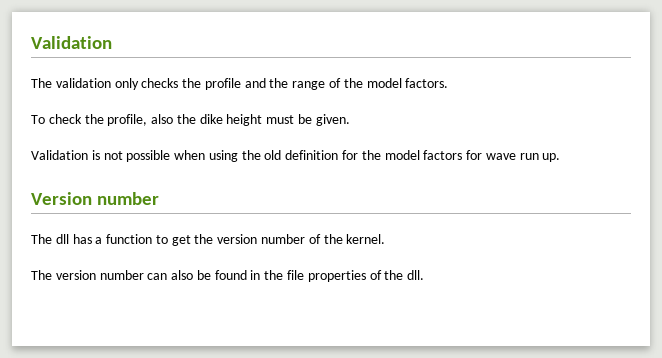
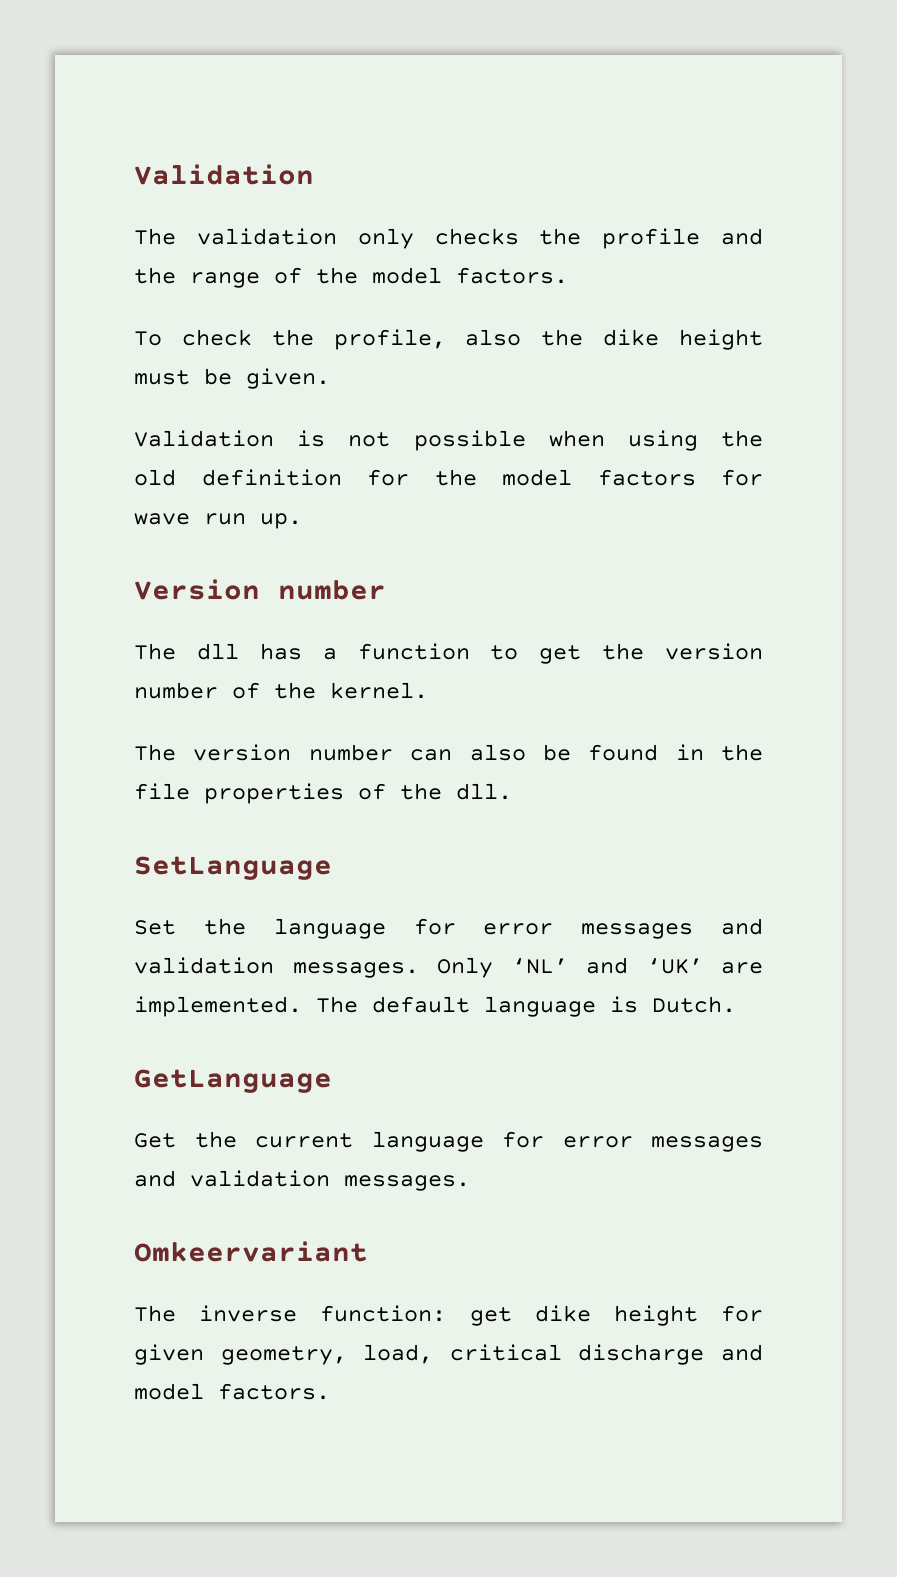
(425, 275) none -> [134,856,332,880] [134,918,763,939] [134,957,763,978] [134,996,736,1017] [134,1069,332,1093] [134,1131,763,1152] [134,1170,470,1191] [134,1241,368,1262] [134,1305,763,1326] [134,1344,764,1365] [134,1383,330,1400] // SetLanguage // Set the language for error messages and validation messages. Only ‘NL’ and ‘UK’ are implemented. The default language is Dutch. // GetLanguage // Get the current language for error messages and validation messages. // Omkeervariant // The inverse function: get dike height for given geometry, load, critical discharge and model factors.

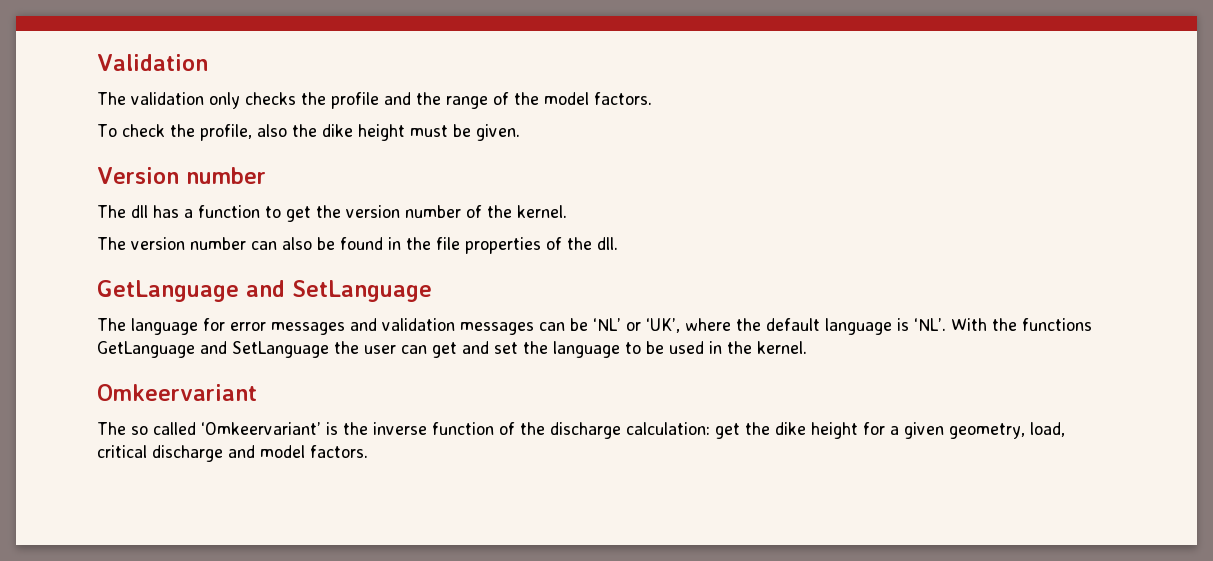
[134,430,763,451] [134,469,763,486] [134,513,302,529] // Validation is not possible when using the old definition for the model factors for wave run up. -> (520, 132) none
(512, 791) none -> [97,280,285,302] GetLanguage and
[134,918,763,939] [134,957,763,978] [134,996,736,1017] [134,1069,332,1093] [134,1131,763,1152] [134,1170,470,1191] [134,1241,368,1262] [134,1305,512,1326] Set the language for error messages and validation messages. Only ‘NL’ and ‘UK’ are implemented. The default language is Dutch. // GetLanguage // Get the current language for error messages and validation messages. // Omkeervariant // The inverse function: get -> [97,318,1092,335] [97,341,807,358] [97,384,257,401] [97,422,770,439] The language for error messages and validation messages can be ‘NL’ or ‘UK’, where the default language is ‘NL’. With the functions GetLanguage and SetLanguage the user can get and set the language to be used in the kernel. // Omkeervariant // The so called ‘Omkeervariant’ is the inverse function of the discharge calculation: get the
(763, 1313) none -> [890,426,899,435] a

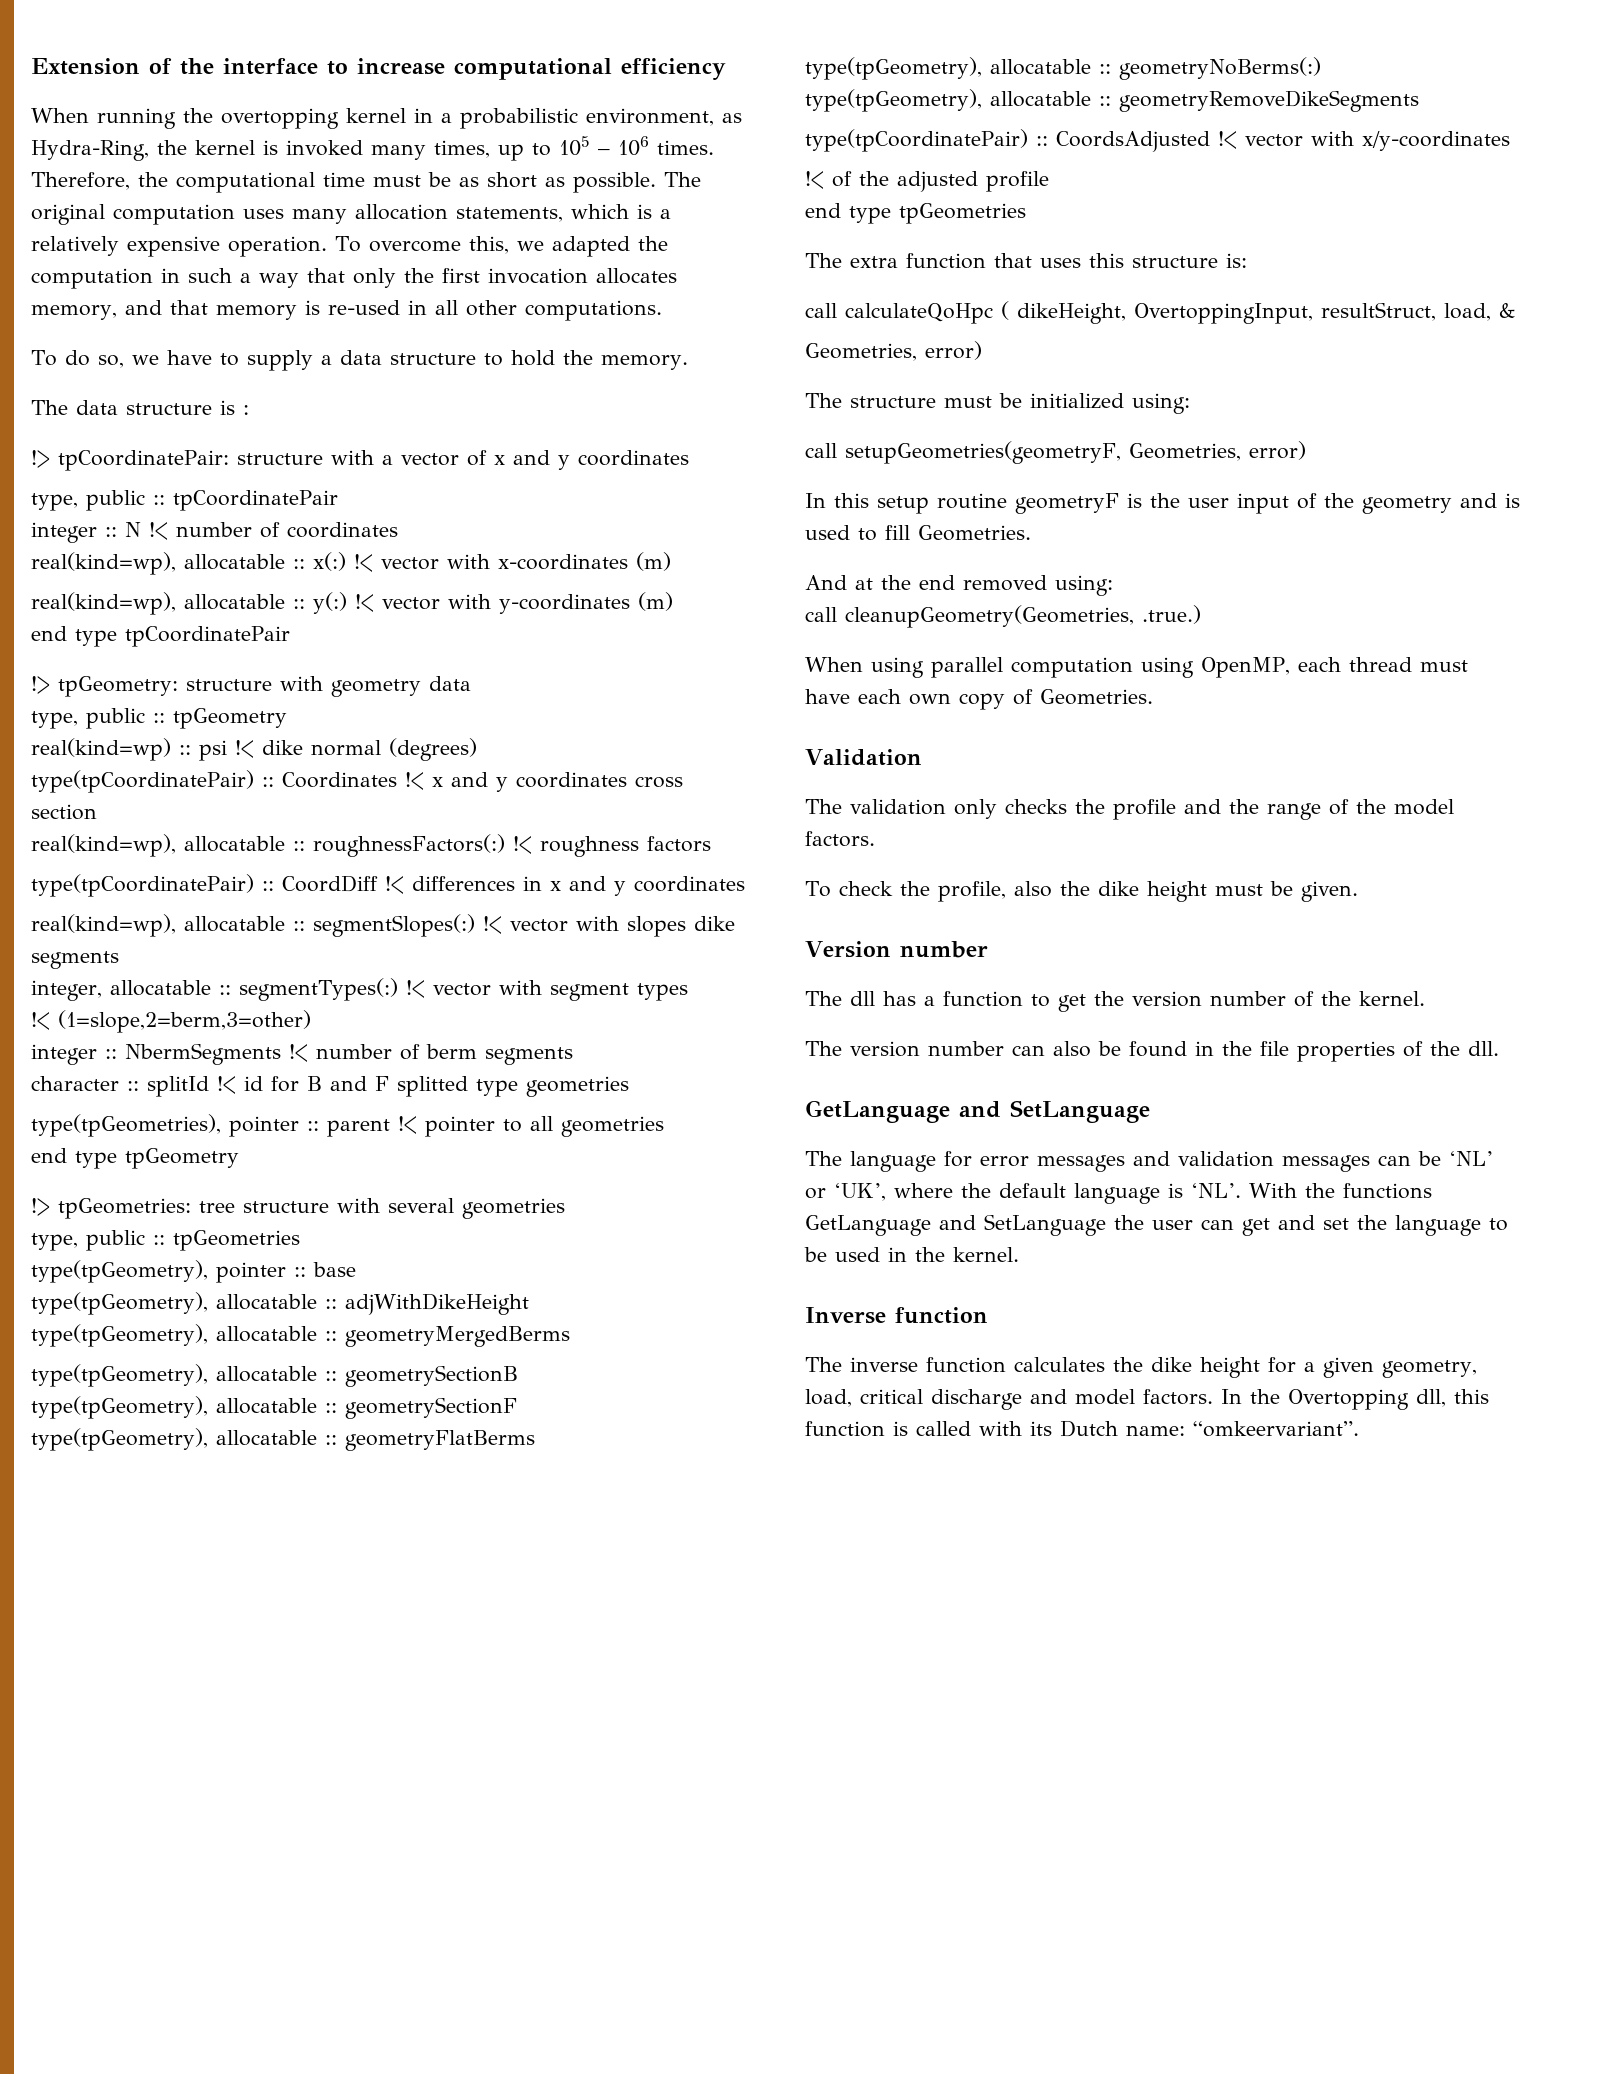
(97, 62) none -> [31,58,726,80] [31,108,742,129] [31,136,714,161] [31,172,701,193] [31,204,671,225] [31,236,668,257] [31,268,677,289] [31,300,662,321] [31,350,688,371] [31,400,249,415] [31,450,689,471] [31,490,338,511] [31,522,398,543] [31,552,671,575] [31,592,673,615] [31,626,290,647] [31,676,471,697] [31,708,287,729] [31,738,477,761] [31,770,683,793] [31,804,97,820] [31,834,711,857] [31,874,745,897] [31,914,735,937] [31,951,119,969] [31,978,688,1001] [31,1010,311,1033] [31,1043,573,1065] [31,1076,629,1097] [31,1114,664,1137] [31,1148,239,1169] [31,1198,565,1219] [31,1230,300,1251] [31,1260,356,1283] [31,1292,529,1315] [31,1324,570,1347] [31,1364,518,1387] [31,1396,517,1419] [31,1428,535,1451] [805,57,1321,80] [805,89,1419,112] [805,129,1510,152] [805,171,1049,192] [805,203,1026,224] [805,253,1247,269] [805,301,1515,324] [805,341,982,361] [805,393,1190,414] [805,441,1306,464] [805,493,1520,514] [805,525,1031,541] [805,575,1113,596] [805,605,1201,628] [805,657,1468,678] [805,689,1153,710] Extension of the interface to increase computational efficiency // When running the overtopping kernel in a probabilistic environment, as Hydra-Ring, the kernel is invoked many times, up to 105 – 106 times. Therefore, the computational time must be as short as possible. The original computation uses many allocation statements, which is a relatively expensive operation. To overcome this, we adapted the computation in such a way that only the first invocation allocates memory, and that memory is re-used in all other computations. // To do so, we have to supply a data structure to hold the memory. // The data structure is : // !> tpCoordinatePair: structure with a vector of x and y coordinates // type, public :: tpCoordinatePair // integer :: N !< number of coordinates // real(kind=wp), allocatable :: x(:) !< vector with x-coordinates (m) // real(kind=wp), allocatable :: y(:) !< vector with y-coordinates (m) // end type tpCoordinatePair // !> tpGeometry: structure with geometry data // type, public :: tpGeometry // real(kind=wp) :: psi !< dike normal (degrees) // type(tpCoordinatePair) :: Coordinates !< x and y coordinates cross section // real(kind=wp), allocatable :: roughnessFactors(:) !< roughness factors // type(tpCoordinatePair) :: CoordDiff !< differences in x and y coordinates // real(kind=wp), allocatable :: segmentSlopes(:) !< vector with slopes dike segments // integer, allocatable :: segmentTypes(:) !< vector with segment types // !< (1=slope,2=berm,3=other) // integer :: NbermSegments !< number of berm segments // character :: splitId !< id for B and F splitted type geometries // type(tpGeometries), pointer :: parent !< pointer to all geometries // end type tpGeometry // !> tpGeometries: tree structure with several geometries // type, public :: tpGeometries // type(tpGeometry), pointer :: base // type(tpGeometry), allocatable :: adjWithDikeHeight // type(tpGeometry), allocatable :: geometryMergedBerms // type(tpGeometry), allocatable :: geometrySectionB // type(tpGeometry), allocatable :: geometrySectionF // type(tpGeometry), allocatable :: geometryFlatBerms // type(tpGeometry), allocatable :: geometryNoBerms(:) // type(tpGeometry), allocatable :: geometryRemoveDikeSegments // type(tpCoordinatePair) :: CoordsAdjusted !< vector with x/y-coordinates // !< of the adjusted profile // end type tpGeometries // The extra function that uses this structure is: // call calculateQoHpc ( dikeHeight, OvertoppingInput, resultStruct, load, & // Geometries, error) // The structure must be initialized using: // call setupGeometries(geometryF, Geometries, error) // In this setup routine geometryF is the user input of the geometry and is used to fill Geometries. // And at the end removed using: // call cleanupGeometry(Geometries, .true.) // When using parallel computation using OpenMP, each thread must have each own copy of Geometries. //
[97,384,257,401] [97,422,740,439] Omkeervariant // The so called ‘Omkeervariant’ is the inverse function of the discharge calculation: get -> [805,1307,988,1324] [805,1357,1105,1373] Inverse function // The inverse function calculates
(368, 451) none -> [1221,1389,1489,1410] [805,1420,1359,1437] In the Overtopping dll, this function is called with its Dutch name: “omkeervariant”.

